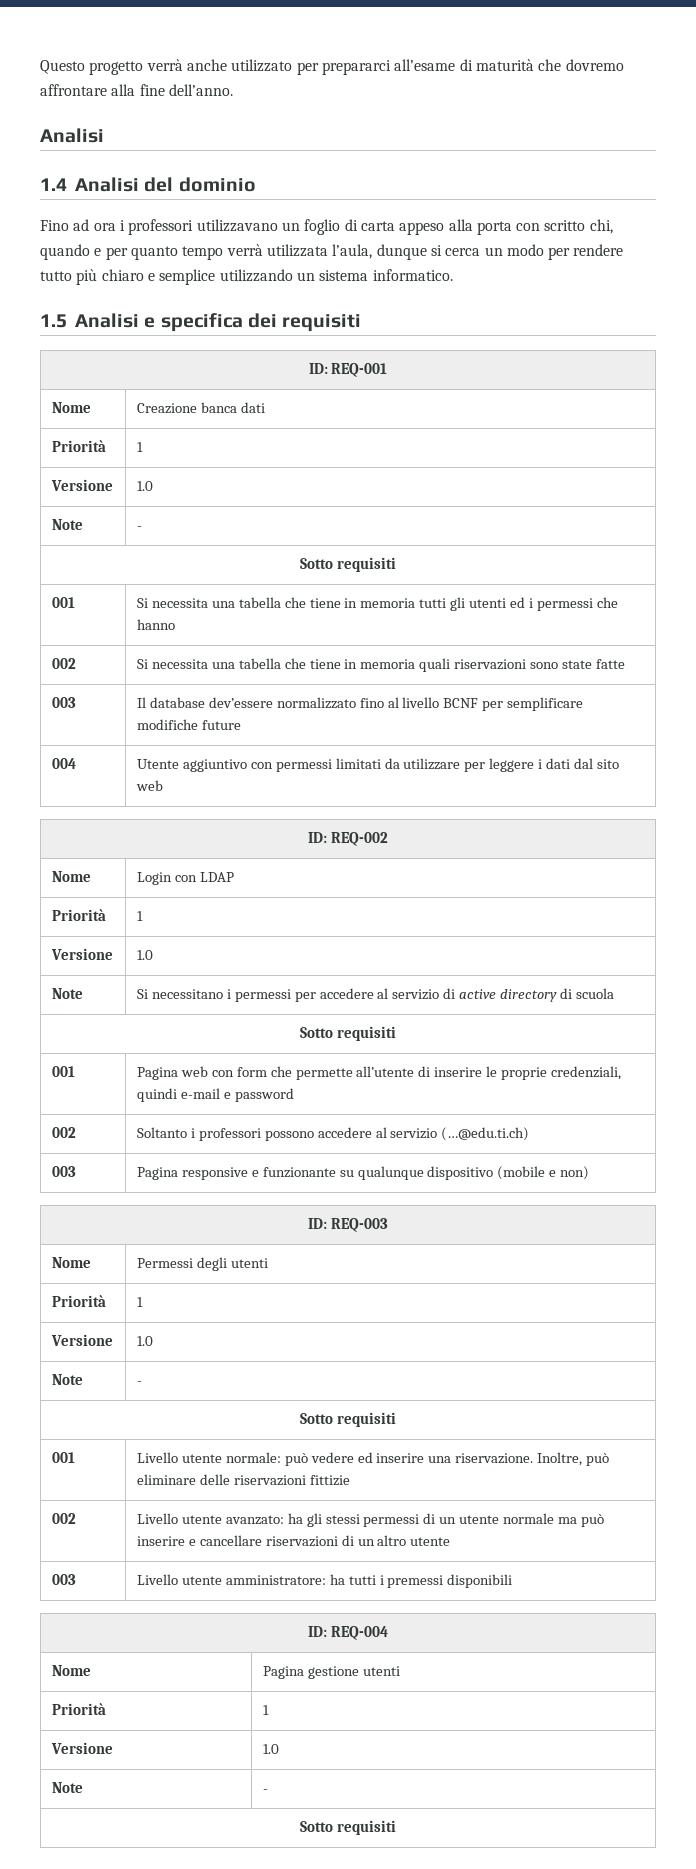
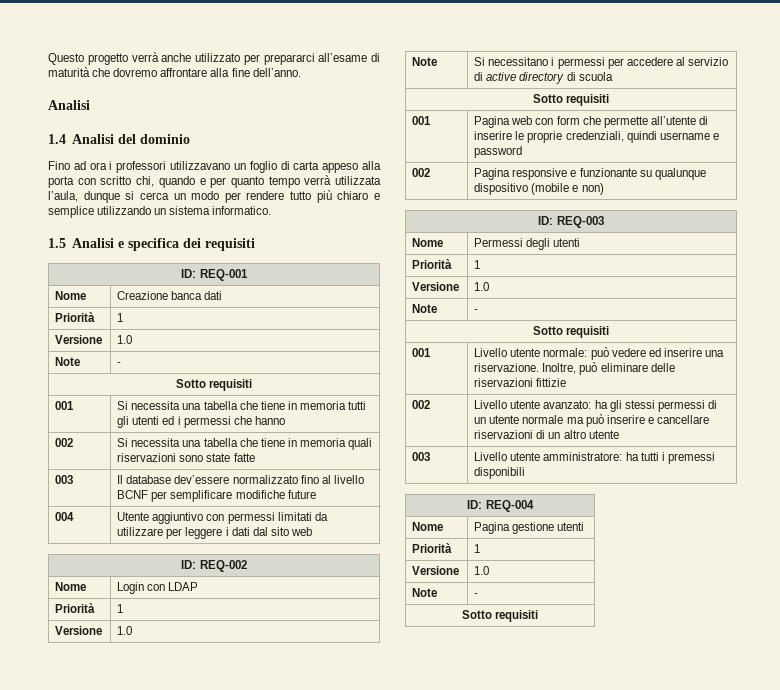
[180,1088,220,1099] e-mail -> [659,132,710,140] username
[136,1127,530,1141] [51,1166,76,1177] | Soltanto i professori possono accedere al servizio (…@edu.ti.ch) // 003 -> (431, 172) none

